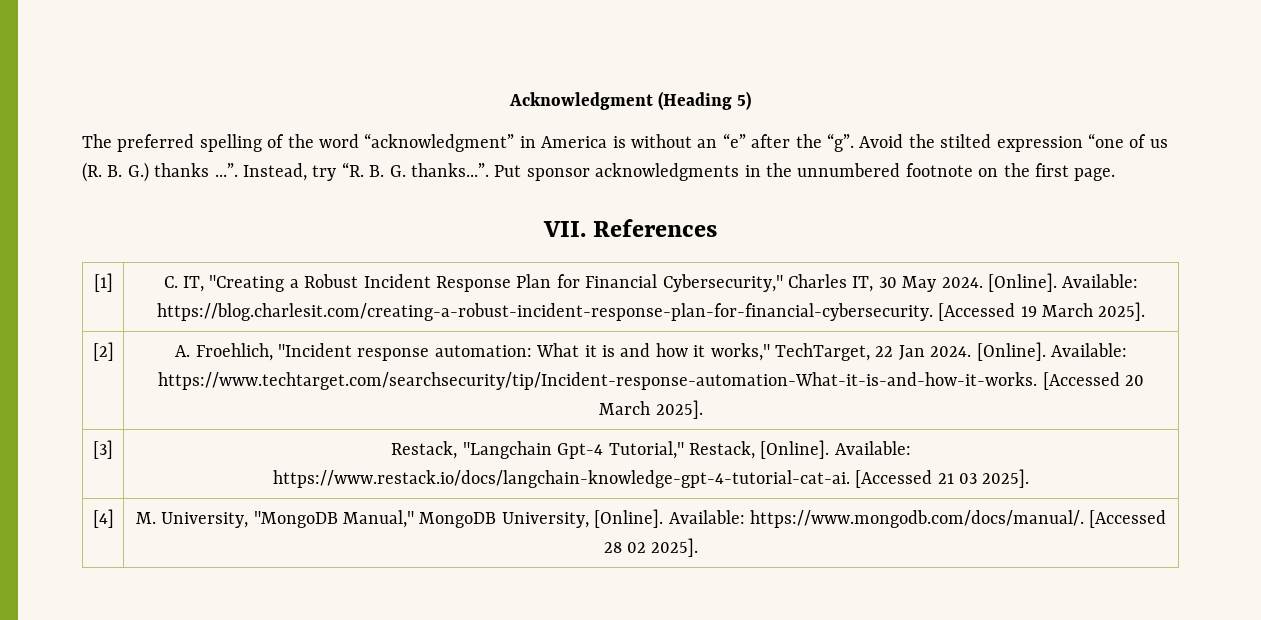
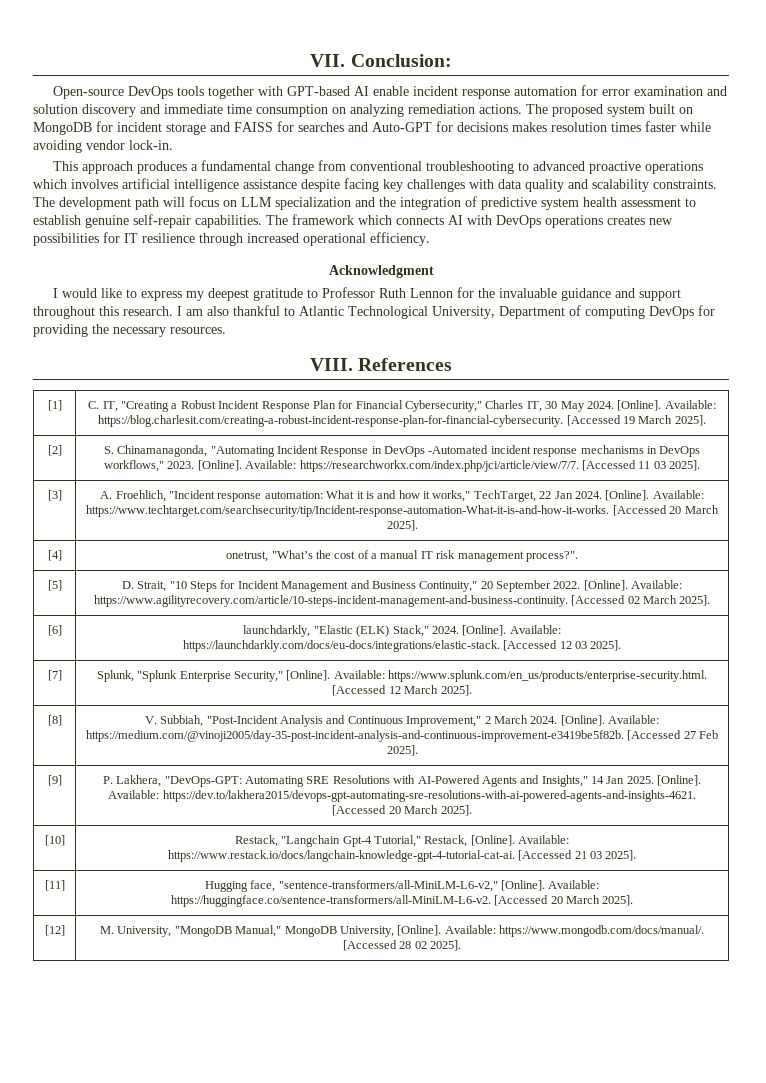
[508,91,752,110] [82,133,1168,152] [82,162,1116,182] [542,221,586,237] Acknowledgment (Heading 5) // The preferred spelling of the word “acknowledgment” in America is without an “e” after the “g”. Avoid the stilted expression “one of us (R. B. G.) thanks ...”. Instead, try “R. B. G. thanks...”. Put sponsor acknowledgments in the unnumbered footnote on the first page. // VII. -> [310,54,452,67] [52,85,727,99] [33,104,693,117] [33,121,711,135] [33,140,173,153] [52,160,703,174] [33,178,717,192] [33,196,696,210] [33,214,673,228] [33,232,430,246] [328,265,434,278] [52,287,681,301] [33,305,715,319] [33,324,226,337] [309,358,353,371] VII. Conclusion: // Open-source DevOps tools together with GPT-based AI enable incident response automation for error examination and solution discovery and immediate time consumption on analyzing remediation actions. The proposed system built on MongoDB for incident storage and FAISS for searches and Auto-GPT for decisions makes resolution times faster while avoiding vendor lock-in. // This approach produces a fundamental change from conventional troubleshooting to advanced proactive operations which involves artificial intelligence assistance despite facing key challenges with data quality and scalability constraints. The development path will focus on LLM specialization and the integration of predictive system health assessment to establish genuine self-repair capabilities. The framework which connects AI with DevOps operations creates new possibilities for IT resilience through increased operational efficiency. // Acknowledgment // I would like to express my deepest gratitude to Professor Ruth Lennon for the invaluable guidance and support throughout this research. I am also thankful to Atlantic Technological University, Department of computing DevOps for providing the necessary resources. // VIII.
(114, 351) none -> [103,445,701,457] [103,460,700,472] [47,490,62,501] | S. Chinamanagonda, "Automating Incident Response in DevOps -Automated incident response mechanisms in DevOps workflows," 2023. [Online]. Available: https://researchworkx.com/index.php/jci/article/view/7/7. [Accessed 11 03 2025]. // [3]
[93,440,113,459] [3] -> [47,550,62,561] [226,550,578,562] [47,580,62,591] [121,580,683,592] [93,595,711,607] [47,625,62,636] [243,625,561,637] [182,640,622,652] [47,670,62,681] [96,670,708,682] [332,685,472,696] [47,715,62,726] [144,715,660,727] [85,730,719,742] [386,745,418,756] [47,775,62,786] [102,775,702,787] [108,790,696,802] [332,805,472,816] [44,835,65,846] [4] | onetrust, "What’s the cost of a manual IT risk management process?". // [5] | D. Strait, "10 Steps for Incident Management and Business Continuity," 20 September 2022. [Online]. Available: https://www.agilityrecovery.com/article/10-steps-incident-management-and-business-continuity. [Accessed 02 March 2025]. // [6] | launchdarkly, "Elastic (ELK) Stack," 2024. [Online]. Available: https://launchdarkly.com/docs/eu-docs/integrations/elastic-stack. [Accessed 12 03 2025]. // [7] | Splunk, "Splunk Enterprise Security," [Online]. Available: https://www.splunk.com/en_us/products/enterprise-security.html. [Accessed 12 March 2025]. // [8] | V. Subbiah, "Post-Incident Analysis and Continuous Improvement," 2 March 2024. [Online]. Available: https://medium.com/@vinoji2005/day-35-post-incident-analysis-and-continuous-improvement-e3419be5f82b. [Accessed 27 Feb 2025]. // [9] | P. Lakhera, "DevOps-GPT: Automating SRE Resolutions with AI-Powered Agents and Insights," 14 Jan 2025. [Online]. Available: https://dev.to/lakhera2015/devops-gpt-automating-sre-resolutions-with-ai-powered-agents-and-insights-4621. [Accessed 20 March 2025]. // [10]
[92,509,114,528] [4] -> [44,880,65,891] [204,880,600,892] [170,895,634,907] [44,925,65,936] [11] | Hugging face, "sentence-transformers/all-MiniLM-L6-v2," [Online]. Available: https://huggingface.co/sentence-transformers/all-MiniLM-L6-v2. [Accessed 20 March 2025]. // [12]

